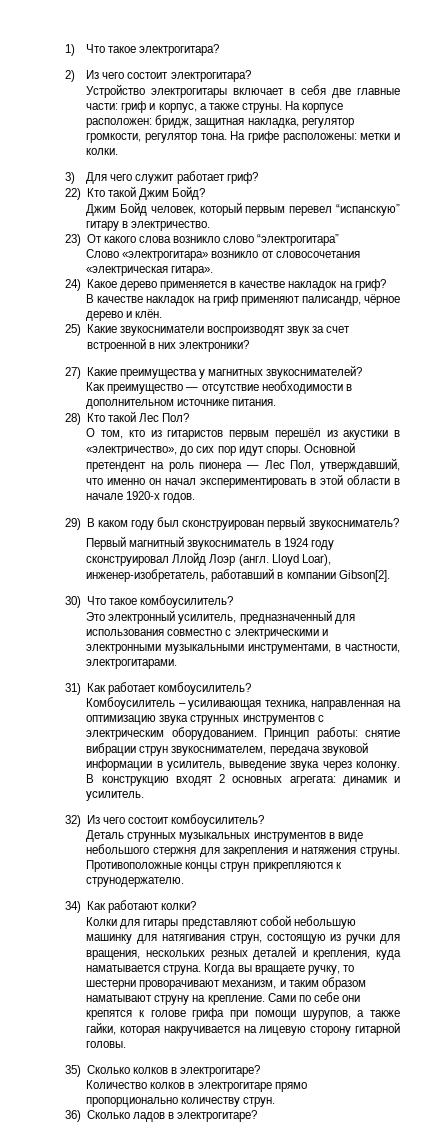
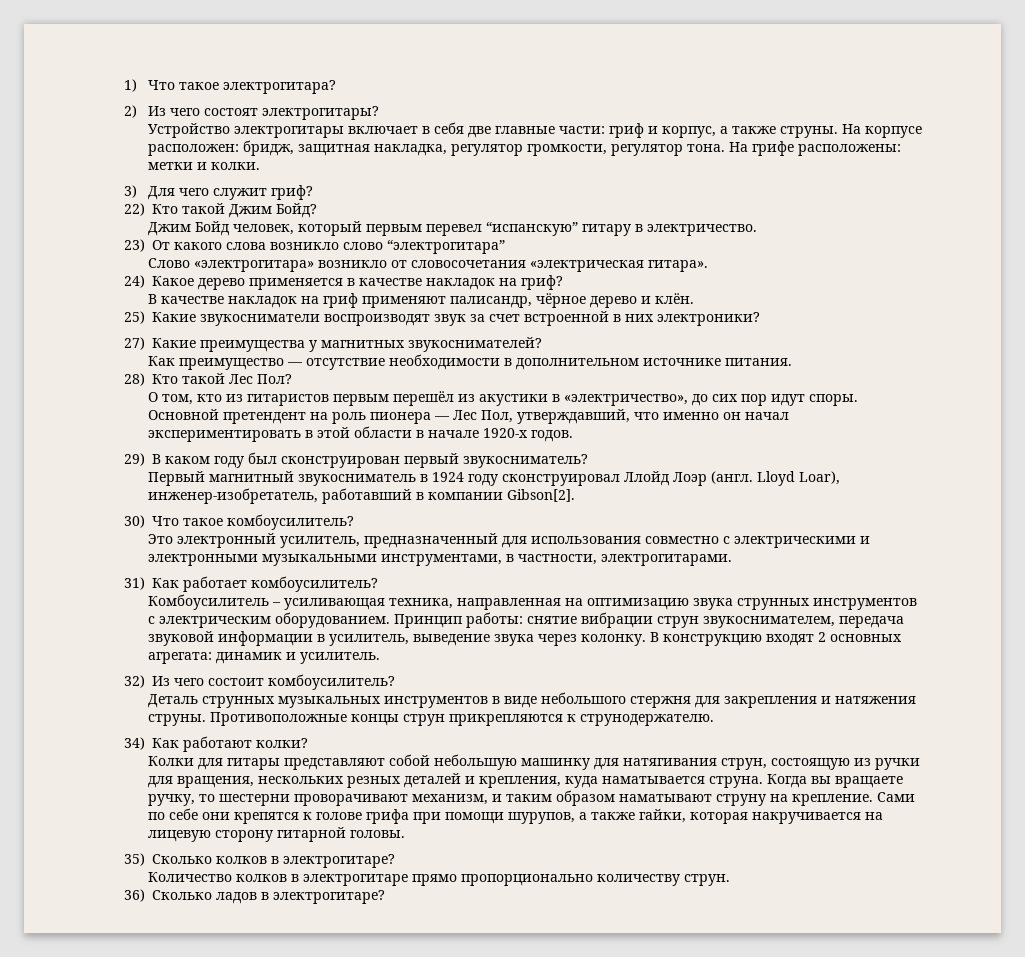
[127,70,251,82] состоит электрогитара? -> [204,106,380,120] состоят электрогитары?
[176,171,225,184] работает -> (268, 194) none

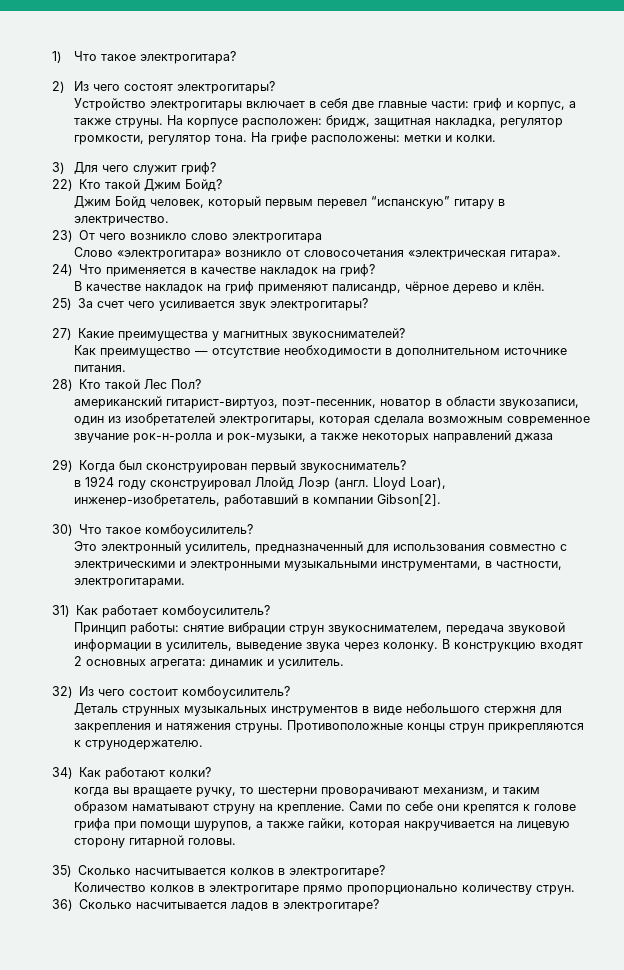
[173,242,266,250] какого слова -> [98,233,126,240] чего
[386,239,505,254] “электрогитара” -> [231,233,322,243] электрогитара
[151,276,245,290] Какое дерево -> [78,264,102,274] Что
[151,311,760,326] Какие звукосниматели воспроизводят звук за счет встроенной в них электроники? -> [77,298,368,311] За счет чего усиливается звук электрогитары?
[148,391,859,406] [148,409,790,424] [148,426,574,442] [123,453,244,468] О том, кто из гитаристов первым перешёл из акустики в «электричество», до сих пор идут споры. Основной претендент на роль пионера — Лес Пол, утверждавший, что именно он начал экспериментировать в этой области в начале 1920-х годов. // 29) В каком году -> [74,396,580,409] [74,413,591,426] [74,430,554,443] [51,459,115,472] американский гитарист-виртуоз, поэт-песенник, новатор в области звукозаписи, один из изобретателей электрогитары, которая сделала возможным современное звучание рок-н-ролла и рок-музыки, а также некоторых направлений джаза // 29) Когда
[148,471,417,486] Первый магнитный звукосниматель -> (406, 466) none
[148,594,918,610] [148,612,391,628] Комбоусилитель – усиливающая техника, направленная на оптимизацию звука струнных инструментов с электрическим оборудованием. -> (270, 611) none
[148,754,921,770] [148,773,808,788] Колки для гитары представляют собой небольшую машинку для натягивания струн, состоящую из ручки для вращения, нескольких резных деталей и крепления, куда наматывается струна. Когда -> [74,787,110,796] когда
(212, 859) none -> [134,868,226,875] насчитывается
(212, 895) none -> [135,902,227,909] насчитывается

